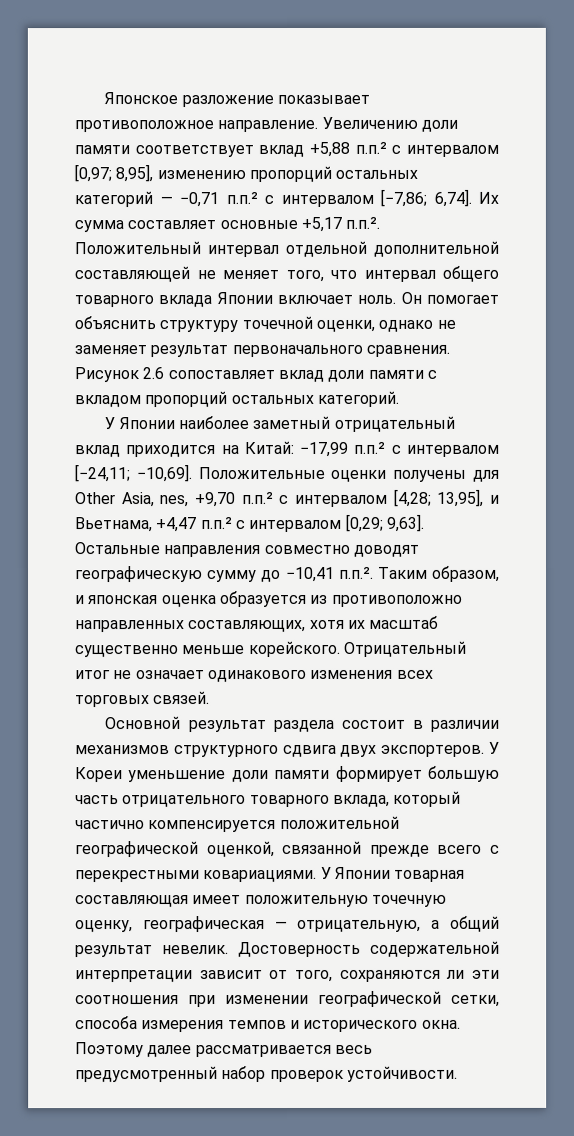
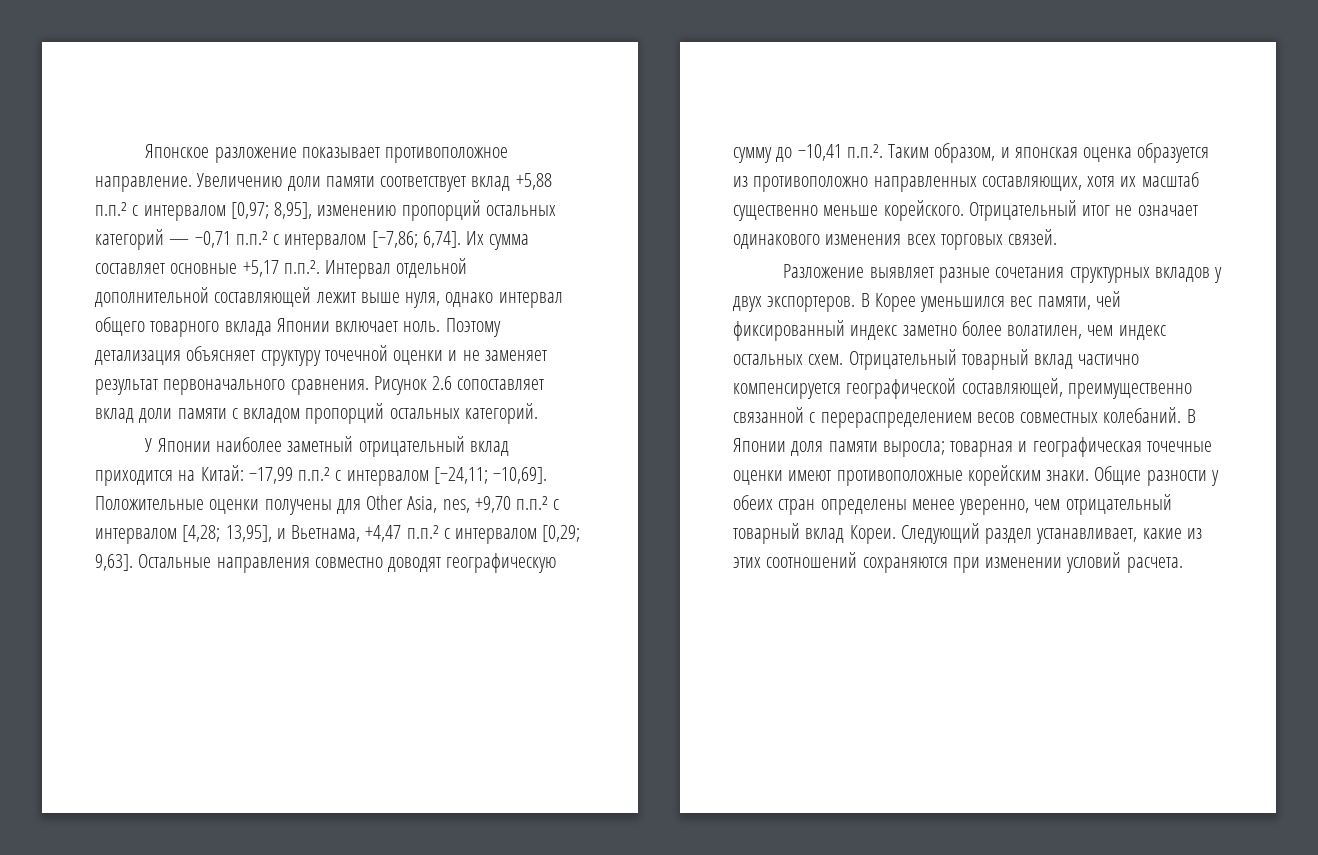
[74,241,279,258] Положительный интервал -> [325,260,392,279] Интервал
[196,269,357,283] не меняет того, что -> [315,292,494,308] лежит выше нуля, однако
[400,291,499,304] [74,315,434,333] Он помогает объяснить структуру точечной оценки, однако -> [445,318,501,337] [95,345,458,366] Поэтому детализация объясняет структуру точечной оценки и
[105,716,501,733] [75,741,501,758] [75,765,501,783] [75,790,462,808] [75,815,400,833] [75,840,501,858] [75,866,466,883] [75,894,447,908] [75,915,501,933] [75,940,500,958] [75,969,501,983] [75,990,500,1008] [75,1016,461,1033] [75,1042,373,1058] [75,1065,458,1083] Основной результат раздела состоит в различии механизмов структурного сдвига двух экспортеров. У Кореи уменьшение доли памяти формирует большую часть отрицательного товарного вклада, который частично компенсируется положительной географической оценкой, связанной прежде всего с перекрестными ковариациями. У Японии товарная составляющая имеет положительную точечную оценку, географическая — отрицательную, а общий результат невелик. Достоверность содержательной интерпретации зависит от того, сохраняются ли эти соотношения при изменении географической сетки, способа измерения темпов и исторического окна. Поэтому далее рассматривается весь предусмотренный набор проверок устойчивости. -> [783,264,1223,283] [733,291,1121,312] [733,320,1166,341] [733,349,1140,370] [733,378,1192,399] [733,407,1196,428] [733,437,1212,457] [733,465,1219,486] [733,494,1172,515] [733,523,1202,544] [733,552,1183,573] Разложение выявляет разные сочетания структурных вкладов у двух экспортеров. В Корее уменьшился вес памяти, чей фиксированный индекс заметно более волатилен, чем индекс остальных схем. Отрицательный товарный вклад частично компенсируется географической составляющей, преимущественно связанной с перераспределением весов совместных колебаний. В Японии доля памяти выросла; товарная и географическая точечные оценки имеют противоположные корейским знаки. Общие разности у обеих стран определены менее уверенно, чем отрицательный товарный вклад Кореи. Следующий раздел устанавливает, какие из этих соотношений сохраняются при изменении условий расчета.

